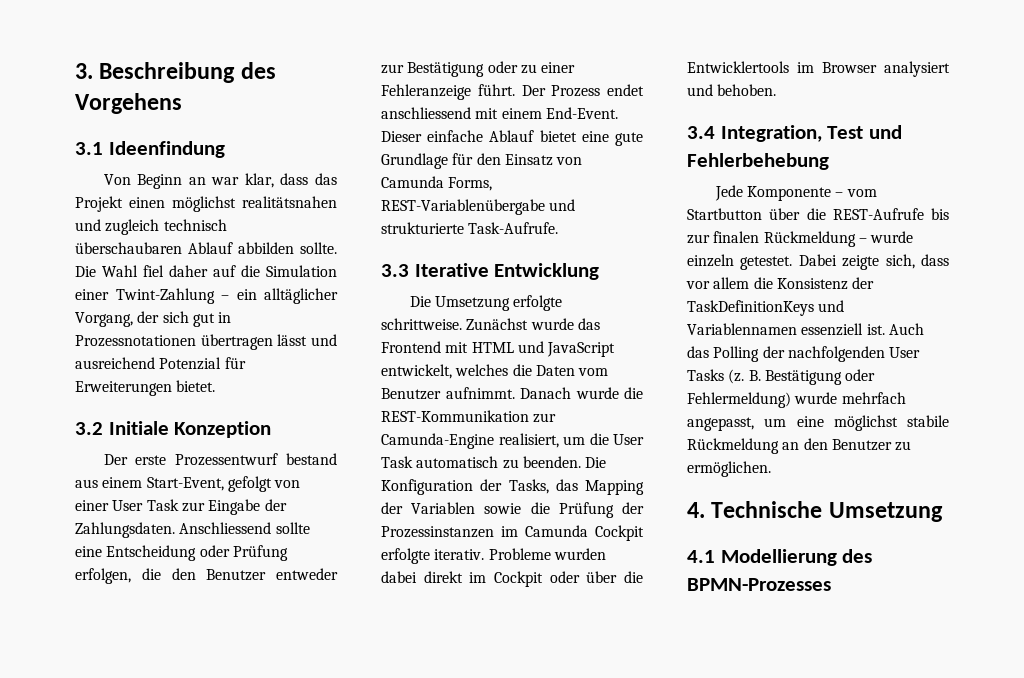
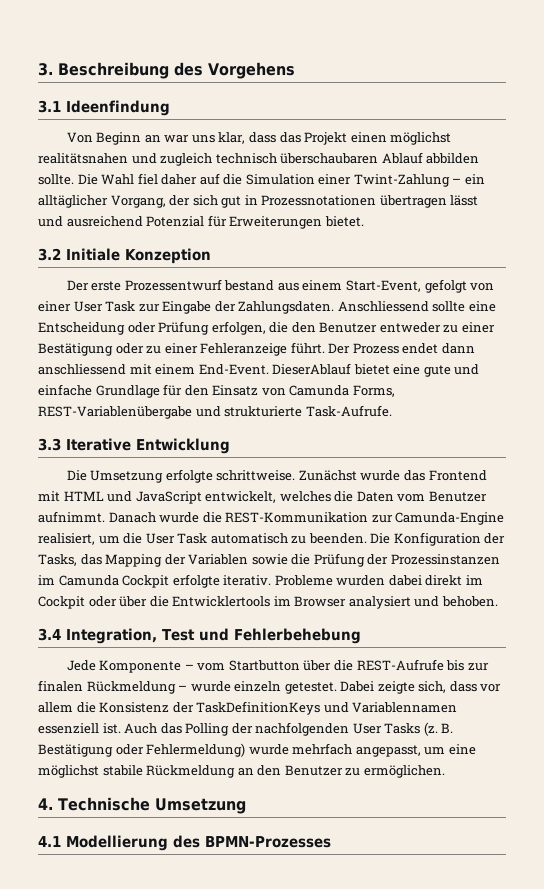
(240, 181) none -> [191,135,215,143] uns
[381,64,404,74] zur -> [443,322,495,333] zu einer
(644, 90) none -> [441,343,475,354] dann
[381,130,535,142] Dieser einfache Ablauf -> [272,363,352,375] DieserAblauf
(643, 139) none -> [454,364,480,375] [38,384,92,396] und einfache

